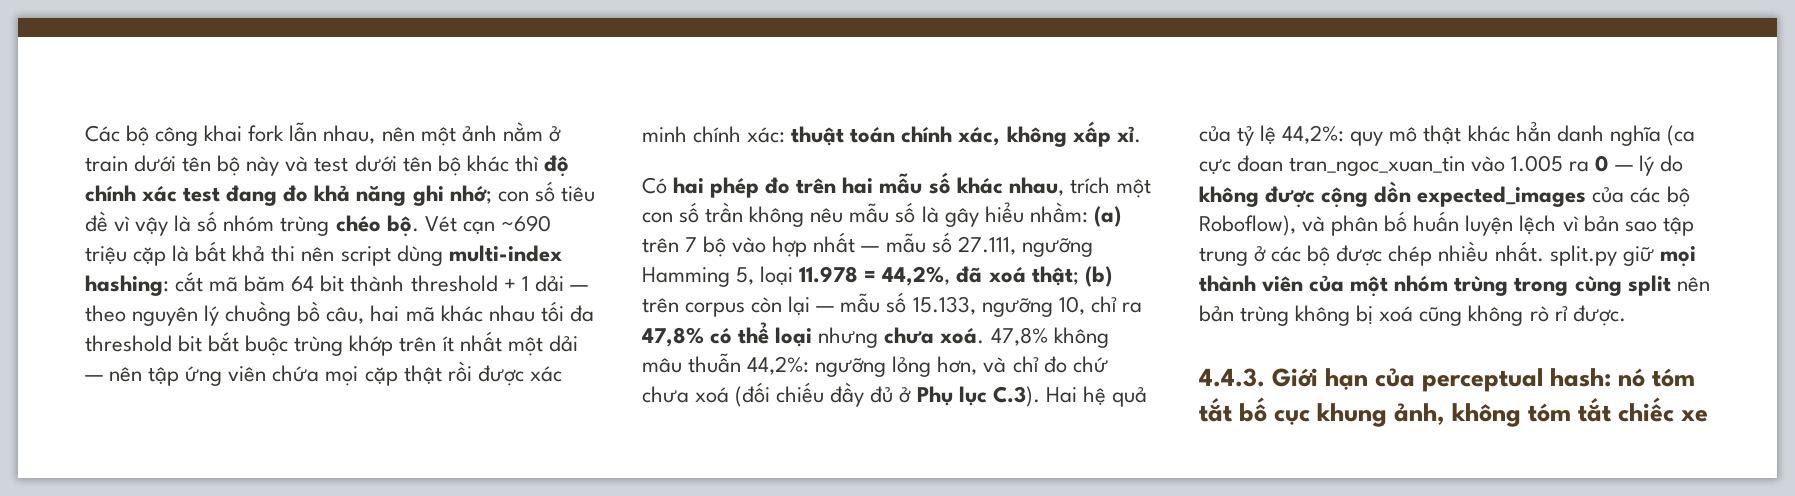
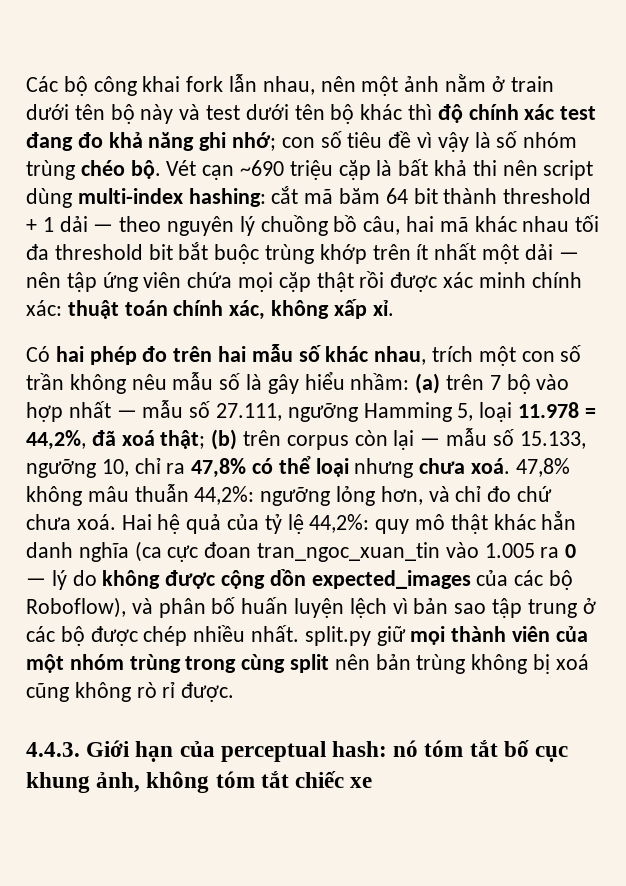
[695,382,1040,407] xoá (đối chiếu đầy đủ ở Phụ lục C.3). -> [76,514,116,530] xoá.

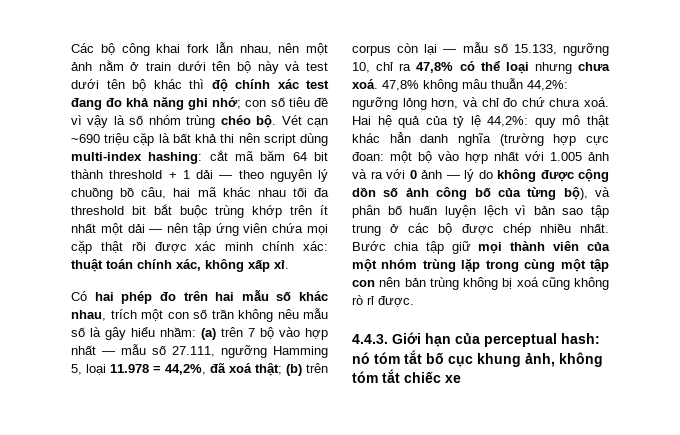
[134,541,577,562] (ca cực đoan tran_ngoc_xuan_tin vào 1.005 ra 0 -> [499,133,609,146] [352,151,609,164] [352,169,442,179] (trường hợp cực đoan: một bộ vào hợp nhất với 1.005 ảnh và ra với 0 ảnh
[311,570,574,590] [26,597,126,618] expected_images của các bộ Roboflow), -> [383,187,588,200] số ảnh công bố của từng bộ),
[304,626,371,646] split.py -> [352,241,444,254] Bước chia tập
(181, 663) none -> [461,259,481,272] lặp
[290,654,330,673] split -> [560,259,609,272] [352,280,375,287] một tập con

